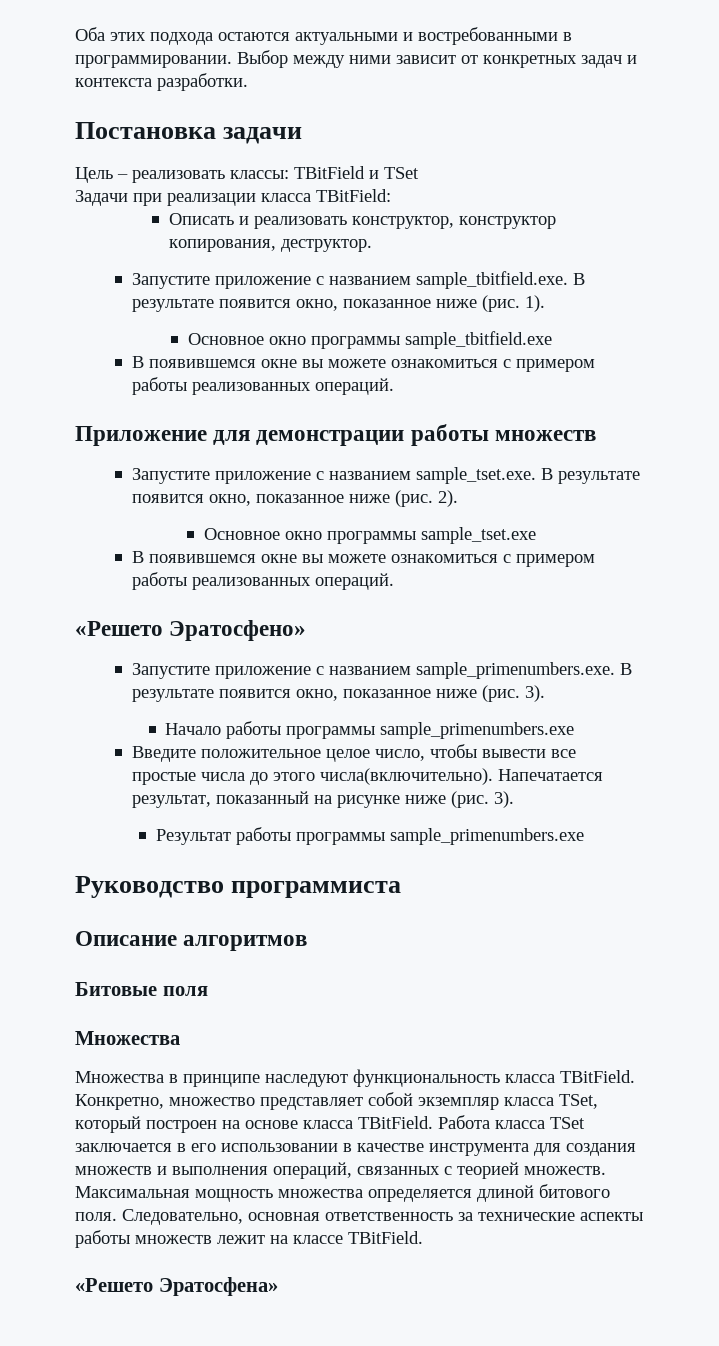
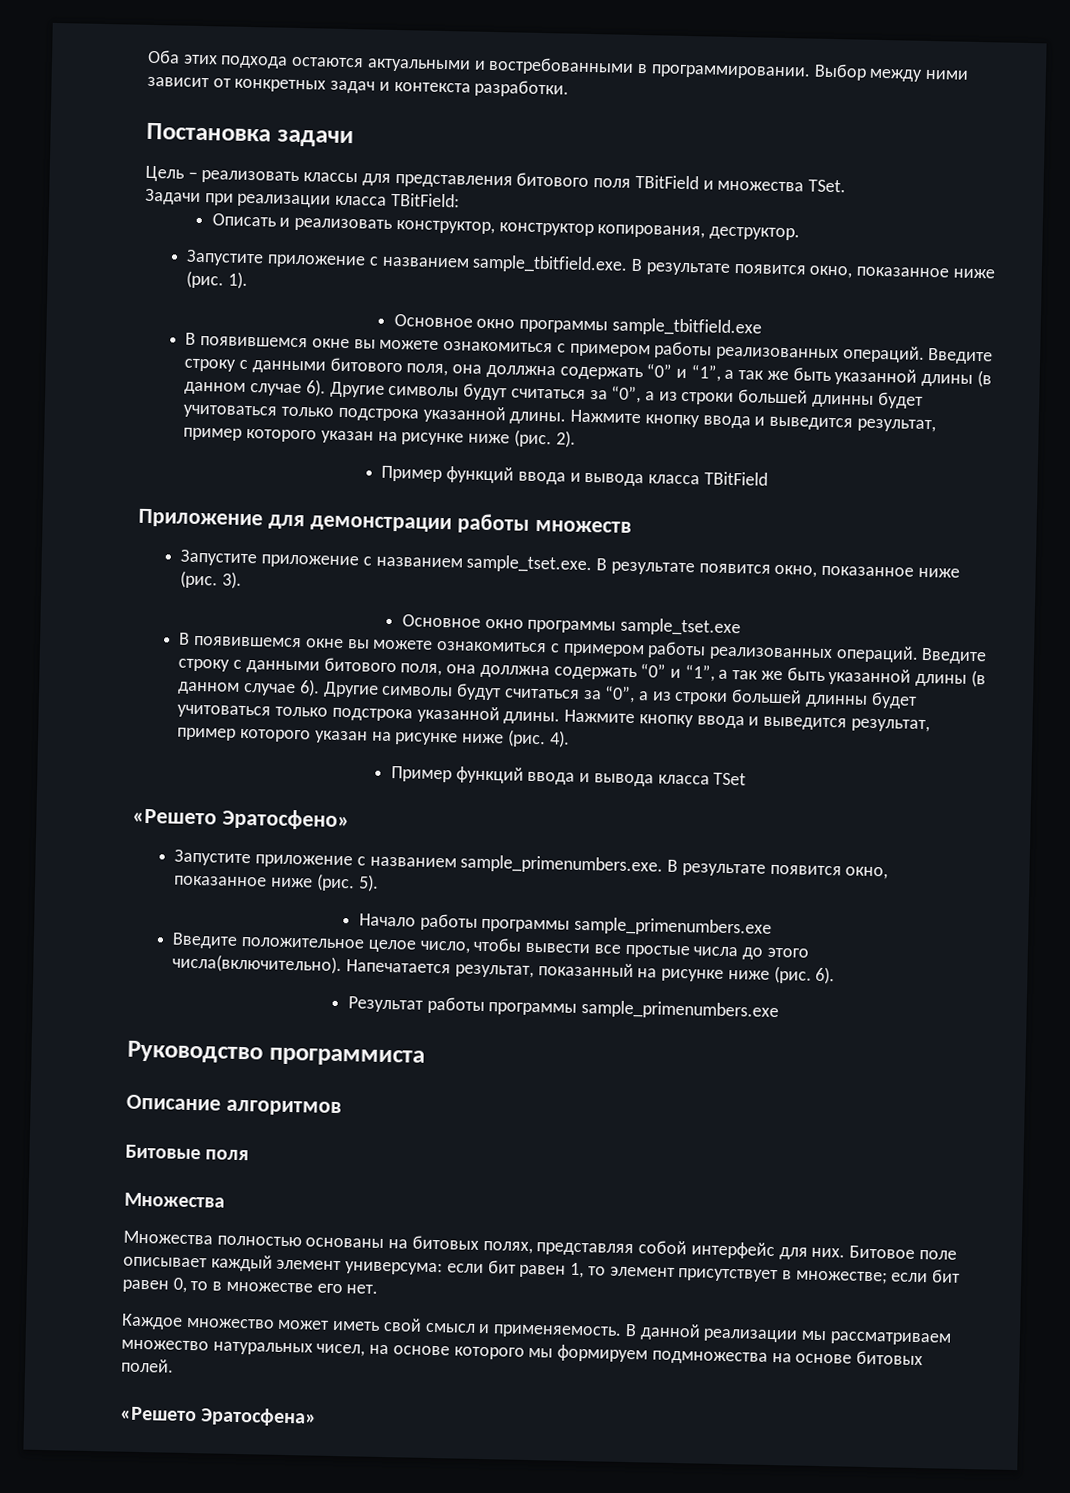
[230,166,419,179] классы: TBitField и TSet -> [303,172,846,193] классы для представления битового поля TBitField и множества TSet.
(395, 386) none -> [927,348,994,365] [184,357,992,388] [184,379,923,409] [183,404,936,433] [183,427,576,448] [381,465,768,487] Введите строку с данными битового поля, она доллжна содержать “0” и “1”, а так же быть указанной длины (в данном случае 6). Другие символы будут считаться за “0”, а из строки большей длинны будет учитоваться только подстрока указанной длины. Нажмите кнопку ввода и выведится результат, пример которого указан на рисунке ниже (рис. 2). // Пример функций ввода и вывода класса TBitField
[438,490,459,507] 2). -> [222,571,243,589] 3).
(395, 581) none -> [921,647,988,665] [178,657,986,688] [178,679,917,709] [177,704,930,733] [177,727,570,748] [390,766,747,787] Введите строку с данными битового поля, она доллжна содержать “0” и “1”, а так же быть указанной длины (в данном случае 6). Другие символы будут считаться за “0”, а из строки большей длинны будет учитоваться только подстрока указанной длины. Нажмите кнопку ввода и выведится результат, пример которого указан на рисунке ниже (рис. 4). // Пример функций ввода и вывода класса TSet
[525,685,546,702] 3). -> [357,874,379,892] 5).
[494,791,515,808] 3). -> [815,966,836,985] 6).
[169,1069,635,1087] [75,1092,598,1110] [75,1115,585,1133] [75,1143,636,1156] [75,1162,606,1179] [75,1184,610,1202] [75,1209,643,1225] [75,1230,423,1248] в принципе наследуют функциональность класса TBitField. Конкретно, множество представляет собой экземпляр класса TSet, который построен на основе класса TBitField. Работа класса TSet заключается в его использовании в качестве инструмента для создания множеств и выполнения операций, связанных с теорией множеств. Максимальная мощность множества определяется длиной битового поля. Следовательно, основная ответственность за технические аспекты работы множеств лежит на классе TBitField. -> [216,1235,957,1260] [123,1254,961,1285] [122,1277,379,1294] [121,1313,951,1346] [121,1339,923,1366] [121,1358,174,1373] полностью основаны на битовых полях, представляя собой интерфейс для них. Битовое поле описывает каждый элемент универсума: если бит равен 1, то элемент присутствует в множестве; если бит равен 0, то в множестве его нет. // Каждое множество может иметь свой смысл и применяемость. В данной реализации мы рассматриваем множество натуральных чисел, на основе которого мы формируем подмножества на основе битовых полей.

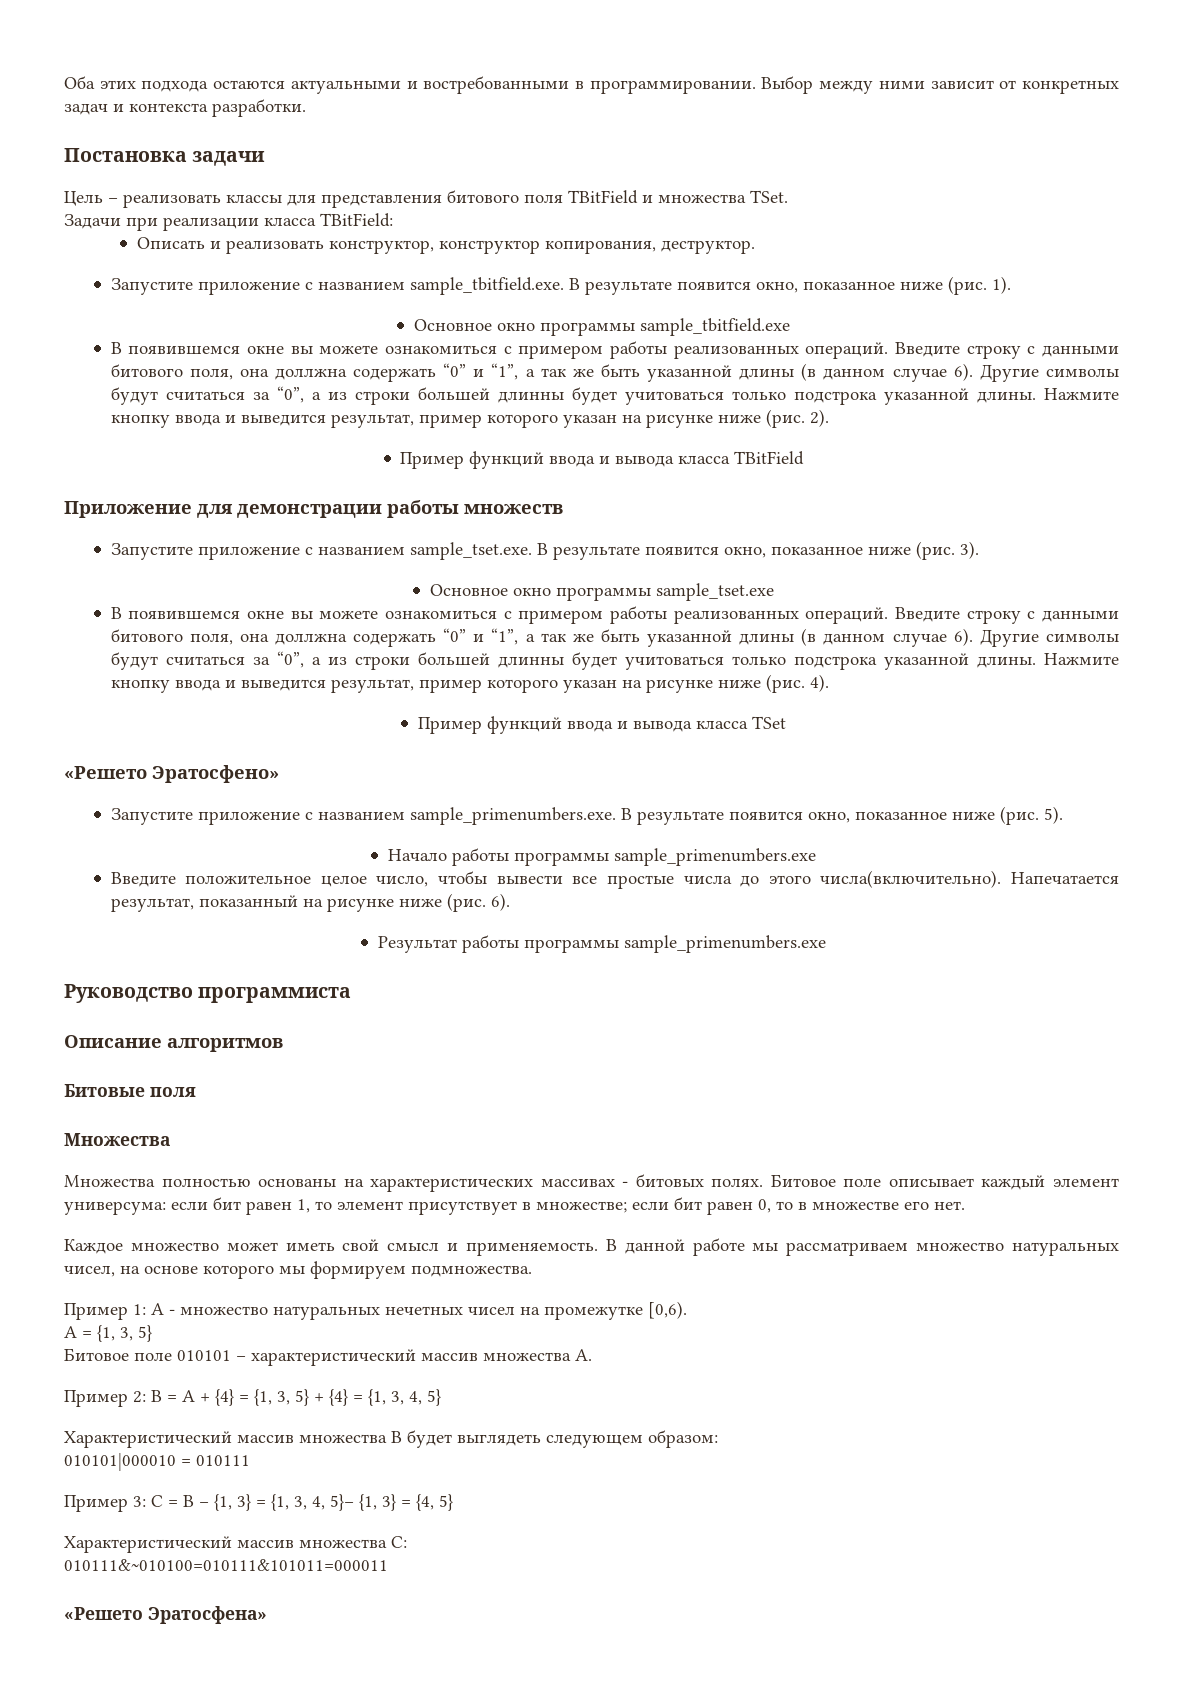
[411,1235,846,1260] битовых полях, представляя собой интерфейс для них. -> [370,1174,764,1192] характеристических массивах - битовых полях.
[703,1328,799,1343] реализации -> [692,1238,745,1256] работе
[651,1350,923,1366] [121,1358,174,1373] подмножества на основе битовых полей. -> [411,1265,532,1277] [64,1301,687,1320] [64,1325,152,1342] [64,1348,592,1366] [64,1389,441,1407] [64,1430,718,1448] [64,1453,250,1471] [64,1494,453,1512] [64,1536,407,1553] [64,1559,388,1571] подмножества. // Пример 1: A - множество натуральных нечетных чисел на промежутке [0,6). // A = {1, 3, 5} // Битовое поле 010101 – характеристический массив множества A. // Пример 2: B = A + {4} = {1, 3, 5} + {4} = {1, 3, 4, 5} // Характеристический массив множества B будет выглядеть следующем образом: // 010101|000010 = 010111 // Пример 3: C = B – {1, 3} = {1, 3, 4, 5}– {1, 3} = {4, 5} // Характеристический массив множества C: // 010111&~010100=010111&101011=000011

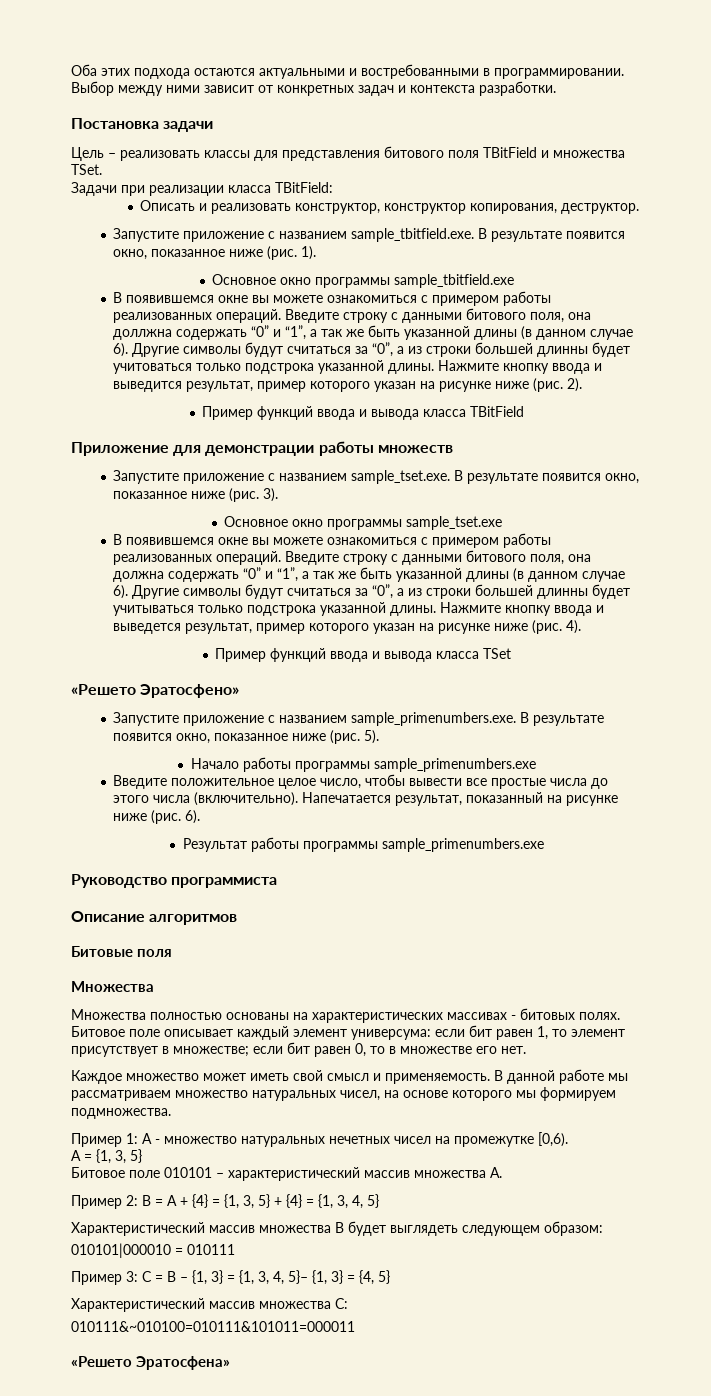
[274,633,347,645] доллжна -> [113,571,165,582] должна
[624,653,1119,670] [110,679,326,693] учитоваться только подстрока указанной длины. Нажмите кнопку ввода и выведится -> [113,602,605,616] [113,623,182,634] учитываться только подстрока указанной длины. Нажмите кнопку ввода и выведется
[820,870,1002,888] числа(включительно). -> [153,792,299,806] числа (включительно).

